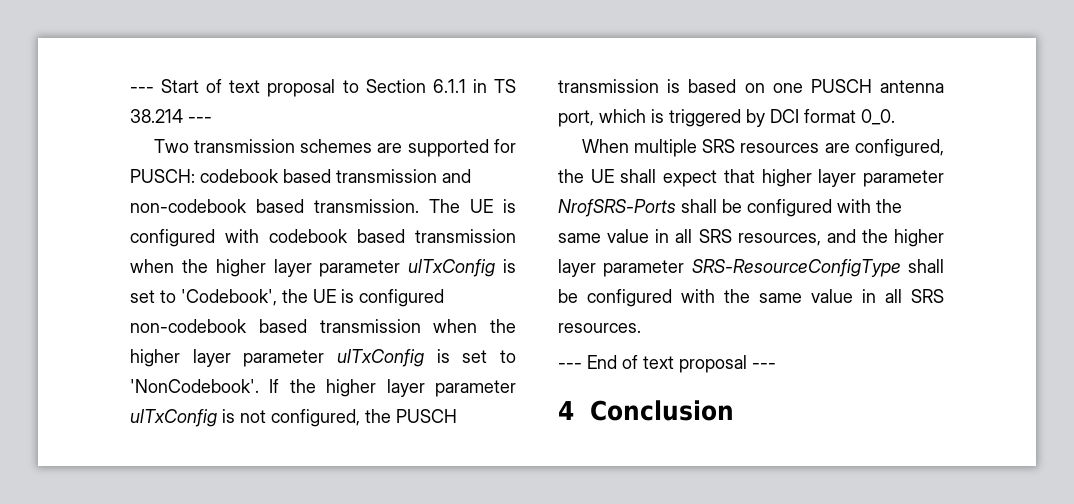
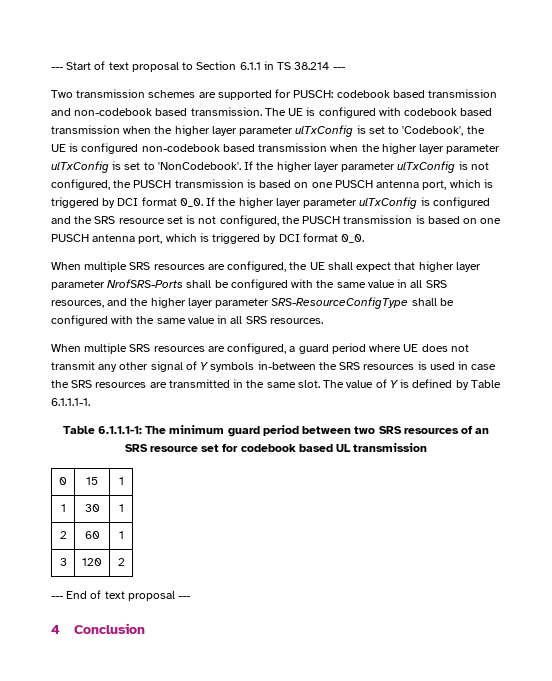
(895, 117) none -> [206,197,490,209] [51,215,502,226] [51,233,365,244] If the higher layer parameter ulTxConfig is configured and the SRS resource set is not configured, the PUSCH transmission is based on one PUSCH antenna port, which is triggered by DCI format 0_0.
(641, 328) none -> [51,343,469,354] [51,361,497,372] [51,379,501,390] [51,398,90,406] [62,425,490,437] [124,443,428,452] [59,477,67,485] [86,477,98,485] [118,477,124,485] [60,504,66,512] [84,504,100,512] [118,504,124,512] [59,531,67,539] [84,531,100,539] [118,531,124,539] [59,558,67,566] [82,558,102,566] [117,558,125,566] // When multiple SRS resources are configured, a guard period where UE does not transmit any other signal of Y symbols in-between the SRS resources is used in case the SRS resources are transmitted in the same slot. The value of Y is defined by Table 6.1.1.1-1. // Table 6.1.1.1-1: The minimum guard period between two SRS resources of an SRS resource set for codebook based UL transmission // 0 | 15 | 1 // 1 | 30 | 1 // 2 | 60 | 1 // 3 | 120 | 2

